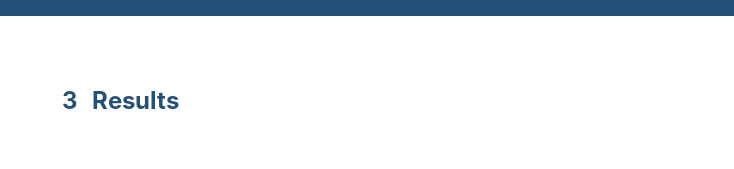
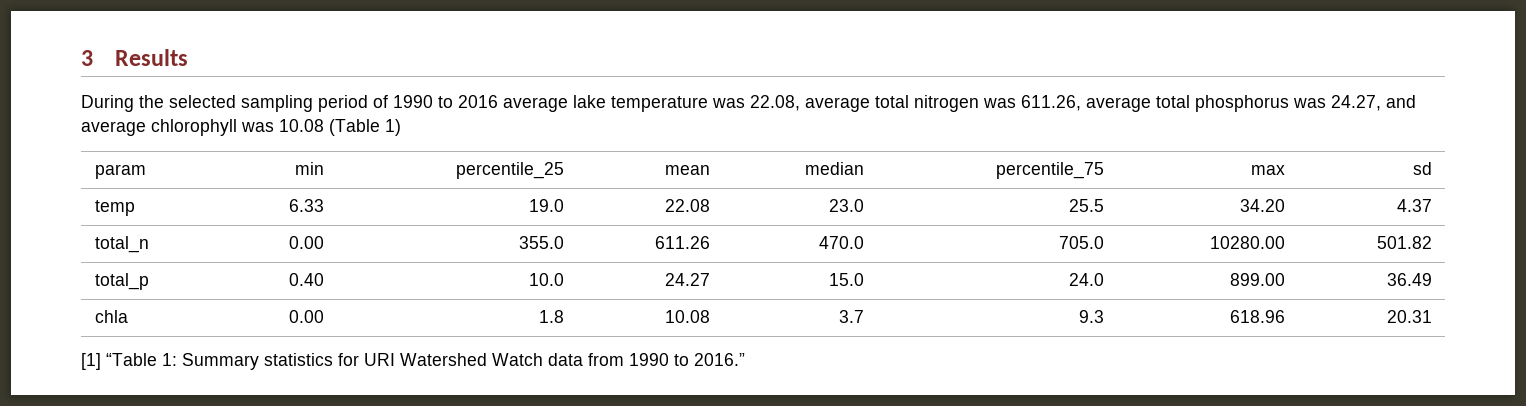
(179, 100) none -> [81,95,1416,112] [81,119,401,136] [94,164,146,179] [294,162,324,175] [455,162,564,179] [664,165,710,175] [804,162,864,175] [995,162,1104,179] [1250,165,1285,175] [1412,162,1432,175] [94,200,135,216] [288,199,324,212] [528,199,564,212] [664,199,710,212] [828,199,864,212] [1068,199,1104,212] [1239,199,1285,212] [1396,199,1432,212] [94,236,149,253] [288,236,324,249] [518,236,564,249] [654,236,710,249] [818,236,864,249] [1058,236,1104,249] [1209,236,1285,249] [1376,236,1432,249] [94,273,149,290] [288,273,324,286] [528,273,564,286] [664,273,710,286] [828,273,864,286] [1068,273,1104,286] [1229,273,1285,286] [1386,273,1432,286] [94,310,128,323] [288,310,324,323] [538,310,564,323] [664,310,710,323] [838,310,864,323] [1078,310,1104,323] [1229,310,1285,323] [1386,310,1432,323] [81,353,745,370] // During the selected sampling period of 1990 to 2016 average lake temperature was 22.08, average total nitrogen was 611.26, average total phosphorus was 24.27, and average chlorophyll was 10.08 (Table 1) // param | min | percentile_25 | mean | median | percentile_75 | max | sd // temp | 6.33 | 19.0 | 22.08 | 23.0 | 25.5 | 34.20 | 4.37 // total_n | 0.00 | 355.0 | 611.26 | 470.0 | 705.0 | 10280.00 | 501.82 // total_p | 0.40 | 10.0 | 24.27 | 15.0 | 24.0 | 899.00 | 36.49 // chla | 0.00 | 1.8 | 10.08 | 3.7 | 9.3 | 618.96 | 20.31 // [1] “Table 1: Summary statistics for URI Watershed Watch data from 1990 to 2016.”

